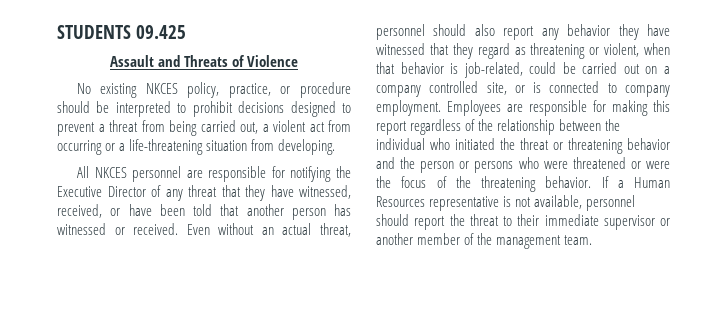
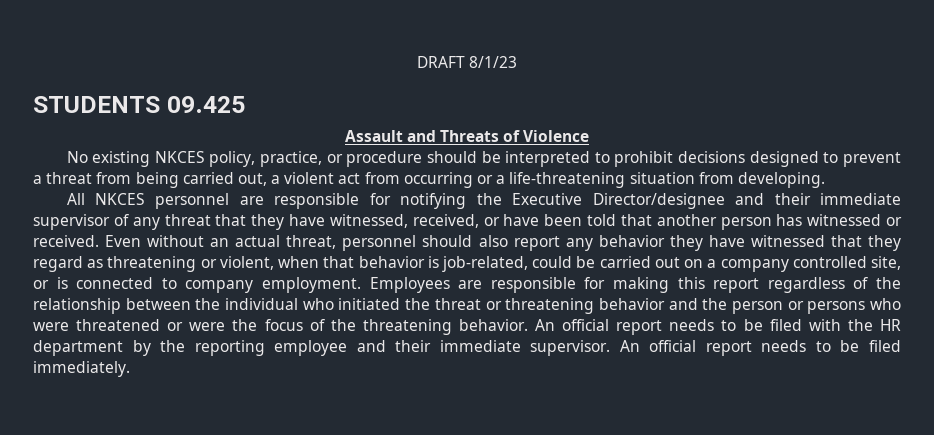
(57, 32) none -> [416,56,518,68] DRAFT 8/1/23 //
[107,186,146,197] Director -> [592,193,901,209] [33,214,110,230] Director/designee and their immediate supervisor
[601,176,670,188] [376,195,636,211] [376,214,670,230] [376,233,593,249] If a Human Resources representative is not available, personnel should report the threat to their immediate supervisor or another member of the management team. -> [535,319,901,335] [33,340,901,356] [33,361,130,377] An official report needs to be filed with the HR department by the reporting employee and their immediate supervisor. An official report needs to be filed immediately.

